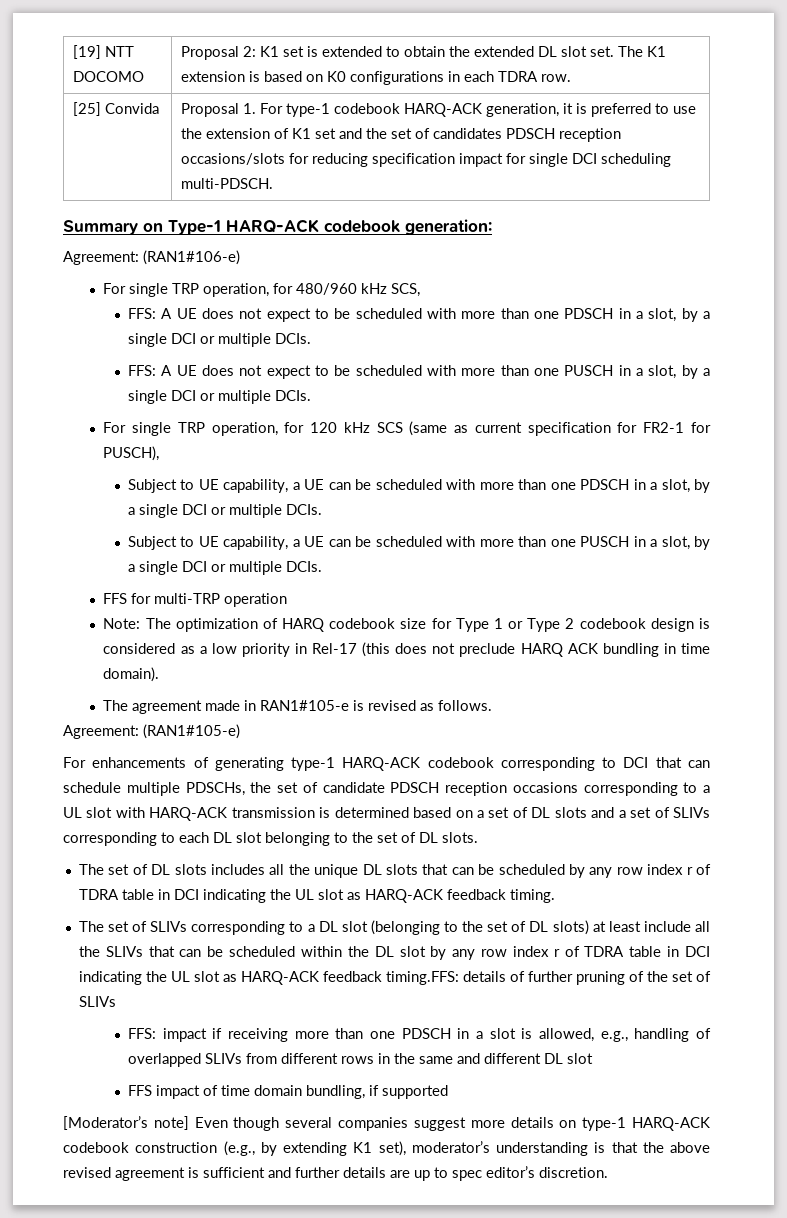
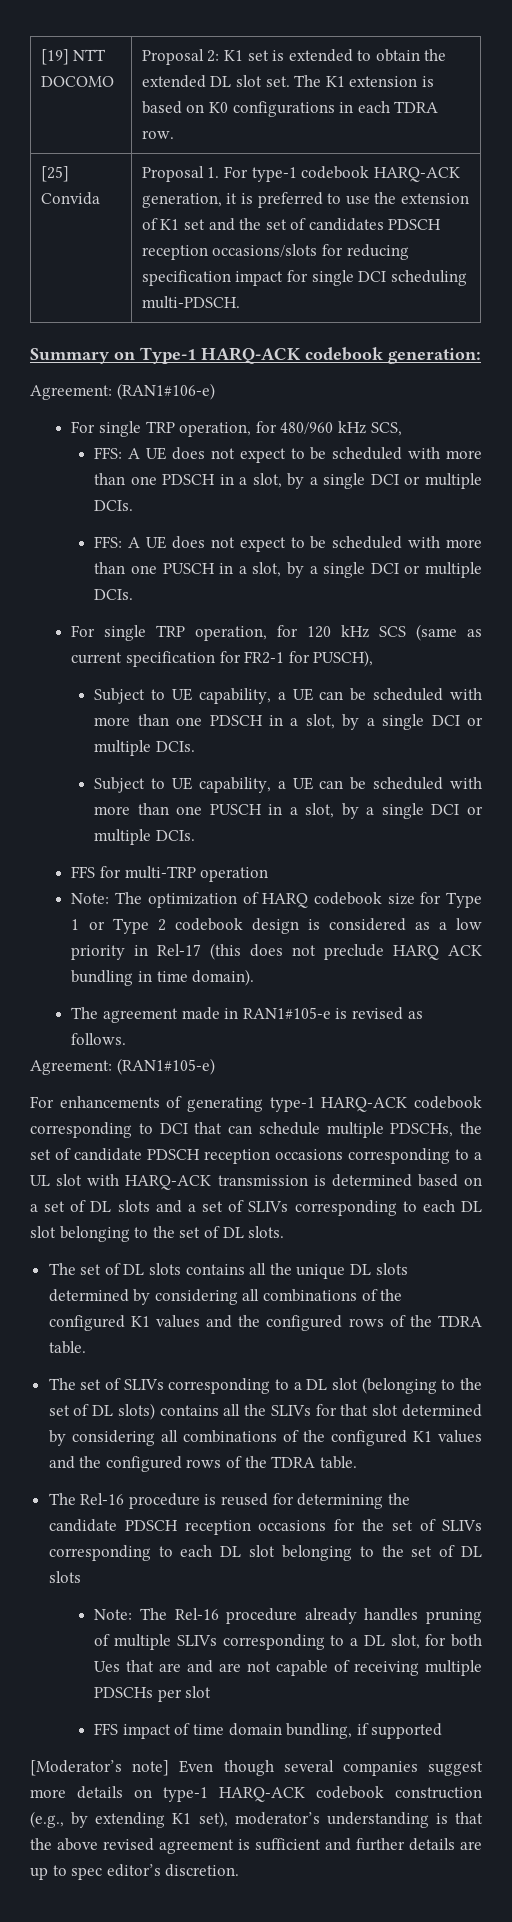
[210,864,265,875] includes -> [185,1264,245,1275] contains
[422,864,711,878] [78,889,555,903] that can be scheduled by any row index r of TDRA table in DCI indicating the UL slot as HARQ-ACK feedback timing. -> [48,1289,403,1305] [48,1315,482,1331] [48,1341,86,1354] determined by considering all combinations of the configured K1 values and the configured rows of the TDRA table.
[592,921,711,932] [78,946,710,960] [78,971,711,985] [78,996,116,1007] [127,1028,712,1042] [127,1053,563,1067] at least include all the SLIVs that can be scheduled within the DL slot by any row index r of TDRA table in DCI indicating the UL slot as HARQ-ACK feedback timing.FFS: details of further pruning of the set of SLIVs // FFS: impact if receiving more than one PDSCH in a slot is allowed, e.g., handling of overlapped SLIVs from different rows in the same and different DL -> [159,1404,482,1417] [48,1430,483,1446] [48,1456,357,1472] [48,1493,410,1509] [48,1519,483,1535] [48,1545,482,1561] [48,1571,81,1583] [94,1608,483,1624] [94,1634,483,1650] [94,1660,483,1676] [94,1687,182,1702] contains all the SLIVs for that slot determined by considering all combinations of the configured K1 values and the configured rows of the TDRA table. // The Rel-16 procedure is reused for determining the candidate PDSCH reception occasions for the set of SLIVs corresponding to each DL slot belonging to the set of DL slots // Note: The Rel-16 procedure already handles pruning of multiple SLIVs corresponding to a DL slot, for both Ues that are and are not capable of receiving multiple PDSCHs per

